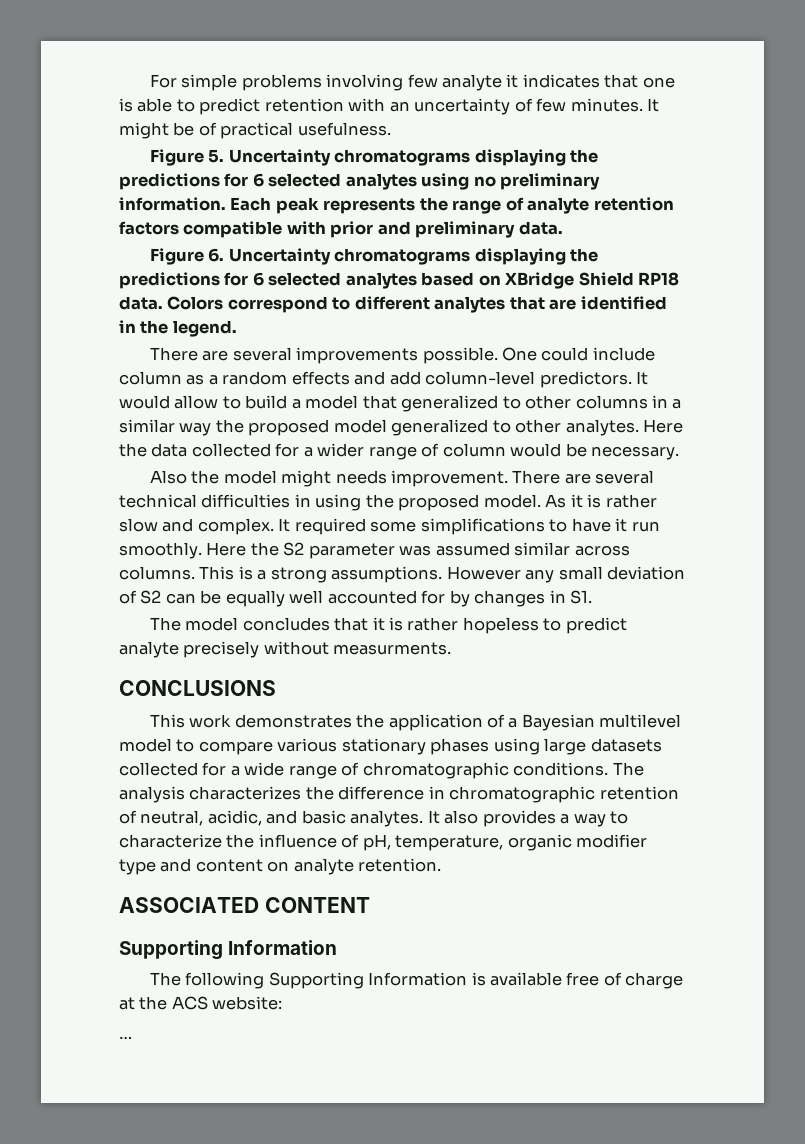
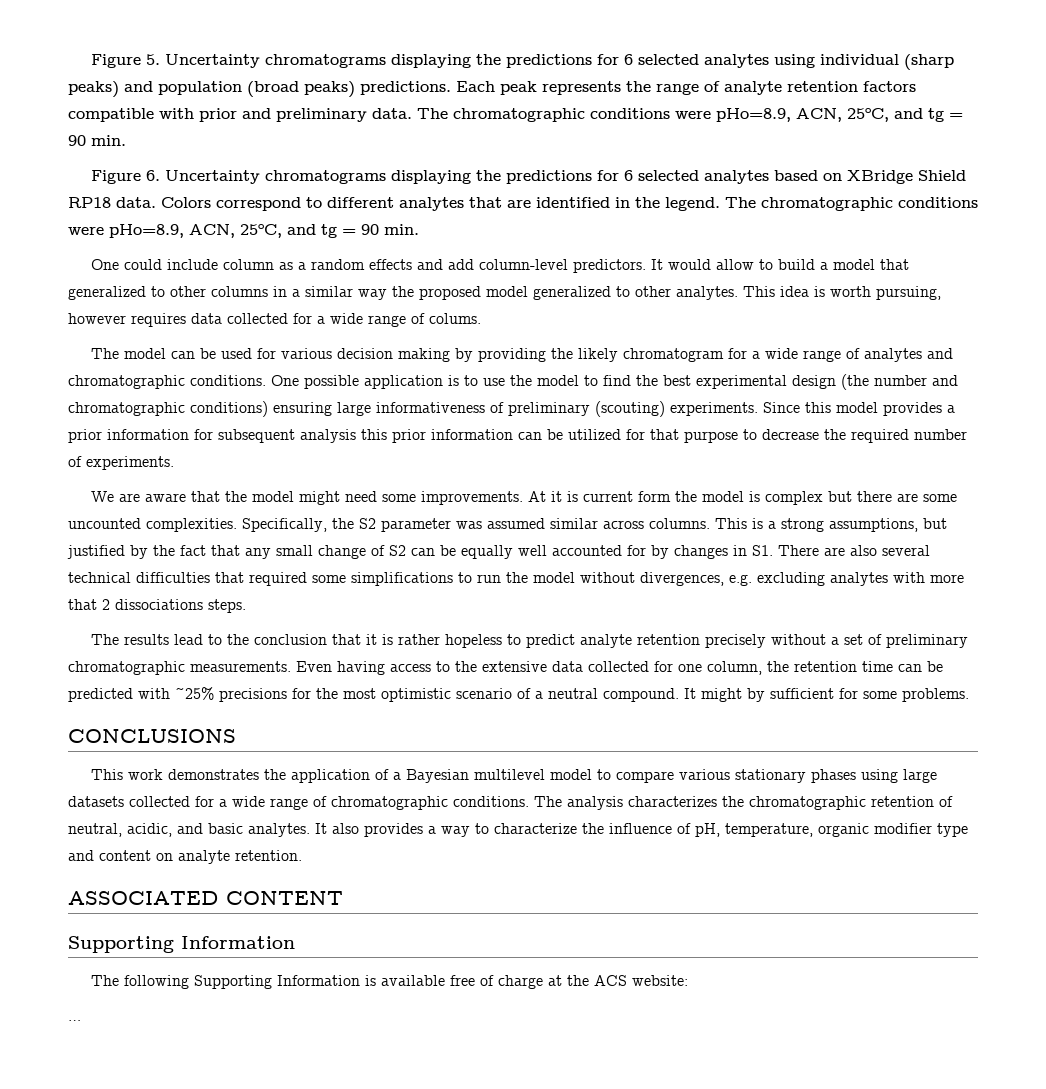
[149,74,675,91] [119,98,660,115] [119,122,391,139] For simple problems involving few analyte it indicates that one is able to predict retention with an uncertainty of few minutes. It might be of practical usefulness. // -> (90, 61) none
[473,173,601,190] [119,197,226,211] no preliminary information. -> [819,54,954,70] [68,81,451,98] individual (sharp peaks) and population (broad peaks) predictions.
(563, 228) none -> [417,108,963,122] [68,135,126,146] The chromatographic conditions were pHo=8.9, ACN, 25oC, and tg = 90 min.
[149,347,498,364] // There are several improvements possible. -> [725,197,978,211] [68,224,419,238] The chromatographic conditions were pHo=8.9, ACN, 25oC, and tg = 90 min. //
[643,419,684,433] [119,443,147,457] Here the -> [743,286,941,300] [68,313,186,327] This idea is worth pursuing, however requires
[317,443,680,460] [149,470,655,487] [119,494,657,511] [119,518,660,535] [119,542,247,559] wider range of column would be necessary. // Also the model might needs improvement. There are several technical difficulties in using the proposed model. As it is rather slow and complex. It required some simplifications to have it run smoothly. Here -> [330,313,481,327] [90,348,953,362] [68,374,958,390] [68,401,955,417] [68,429,967,443] [68,456,174,470] [90,491,957,505] [68,518,327,532] wide range of colums. // The model can be used for various decision making by providing the likely chromatogram for a wide range of analytes and chromatographic conditions. One possible application is to use the model to find the best experimental design (the number and chromatographic conditions) ensuring large informativeness of preliminary (scouting) experiments. Since this model provides a prior information for subsequent analysis this prior information can be utilized for that purpose to decrease the required number of experiments. // We are aware that the model might need some improvements. At it is current form the model is complex but there are some uncounted complexities. Specifically,
[331,566,521,583] assumptions. However -> [829,518,947,532] [67,545,240,559] assumptions, but justified by the fact that
[607,566,686,580] deviation -> [318,545,366,559] change
[149,617,330,631] // The model concludes -> [778,545,930,556] [68,572,964,586] [68,599,246,613] [90,634,327,645] There are also several technical difficulties that required some simplifications to run the model without divergences, e.g. excluding analytes with more that 2 dissociations steps. // The results lead to the conclusion
(179, 649) none -> [636,634,700,645] retention
[333,642,452,655] measurments. -> [830,634,968,648] [68,661,943,675] [68,687,969,702] a set of preliminary chromatographic measurements. Even having access to the extensive data collected for one column, the retention time can be predicted with ~25% precisions for the most optimistic scenario of a neutral compound. It might by sufficient for some problems.
[338,786,445,800] difference in -> (744, 801) none

